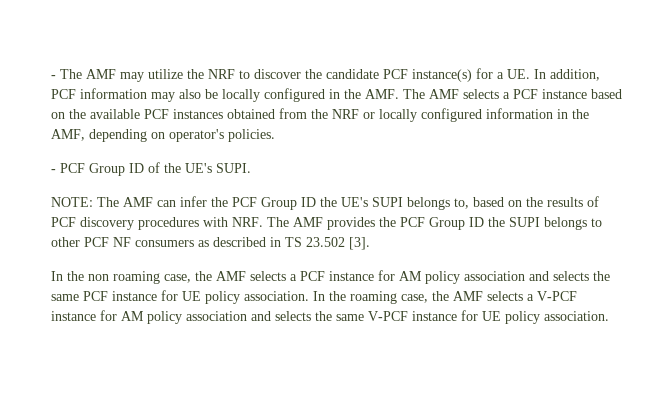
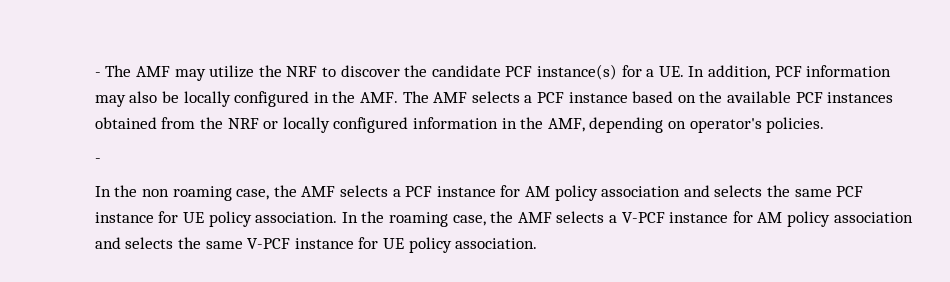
[60,162,252,176] [51,196,600,210] [51,217,603,230] [51,237,371,250] PCF Group ID of the UE's SUPI. // NOTE: The AMF can infer the PCF Group ID the UE's SUPI belongs to, based on the results of PCF discovery procedures with NRF. The AMF provides the PCF Group ID the SUPI belongs to other PCF NF consumers as described in TS 23.502 [3]. -> (101, 160) none

